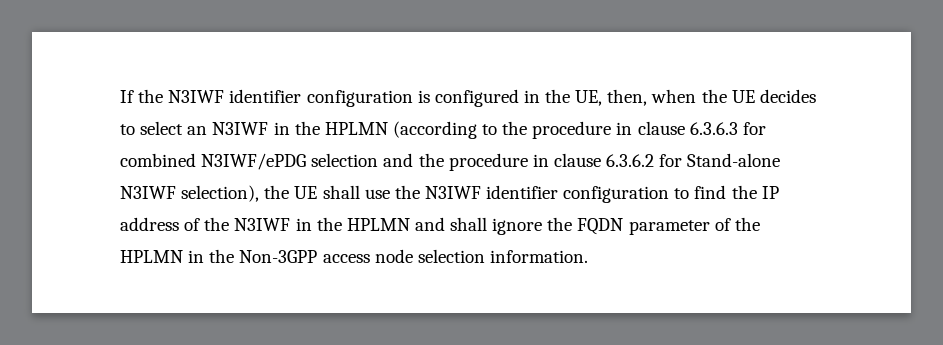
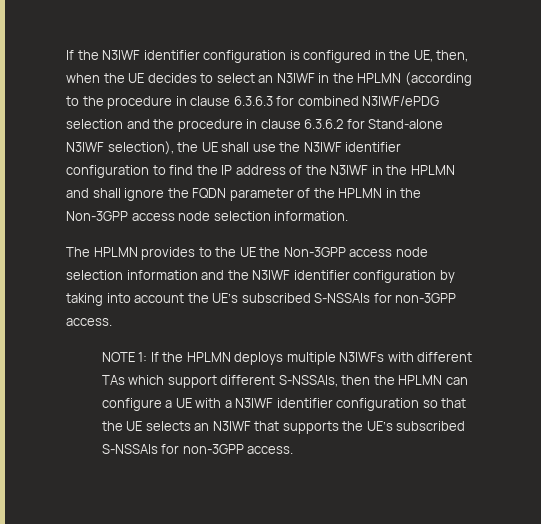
(588, 256) none -> [66,247,428,260] [66,270,455,283] [66,293,457,306] [66,318,112,326] [101,352,473,365] [101,375,468,388] [101,398,467,411] [101,421,466,434] [101,444,294,454] // The HPLMN provides to the UE the Non-3GPP access node selection information and the N3IWF identifier configuration by taking into account the UE’s subscribed S-NSSAIs for non-3GPP access. // NOTE 1: If the HPLMN deploys multiple N3IWFs with different TAs which support different S-NSSAIs, then the HPLMN can configure a UE with a N3IWF identifier configuration so that the UE selects an N3IWF that supports the UE’s subscribed S-NSSAIs for non-3GPP access.

